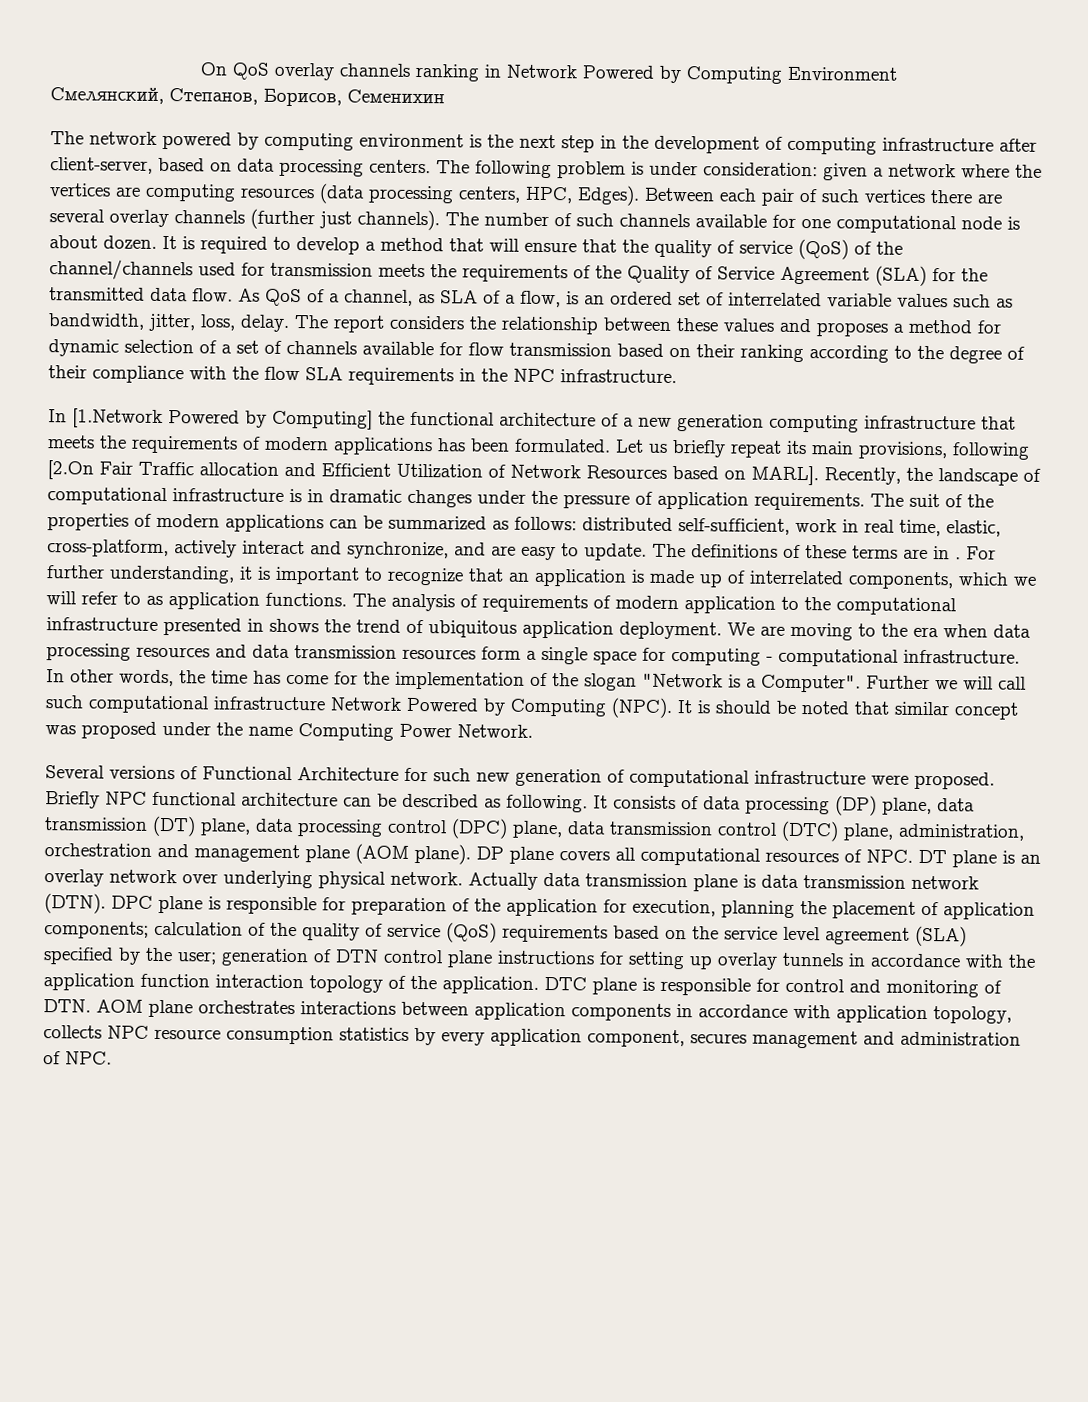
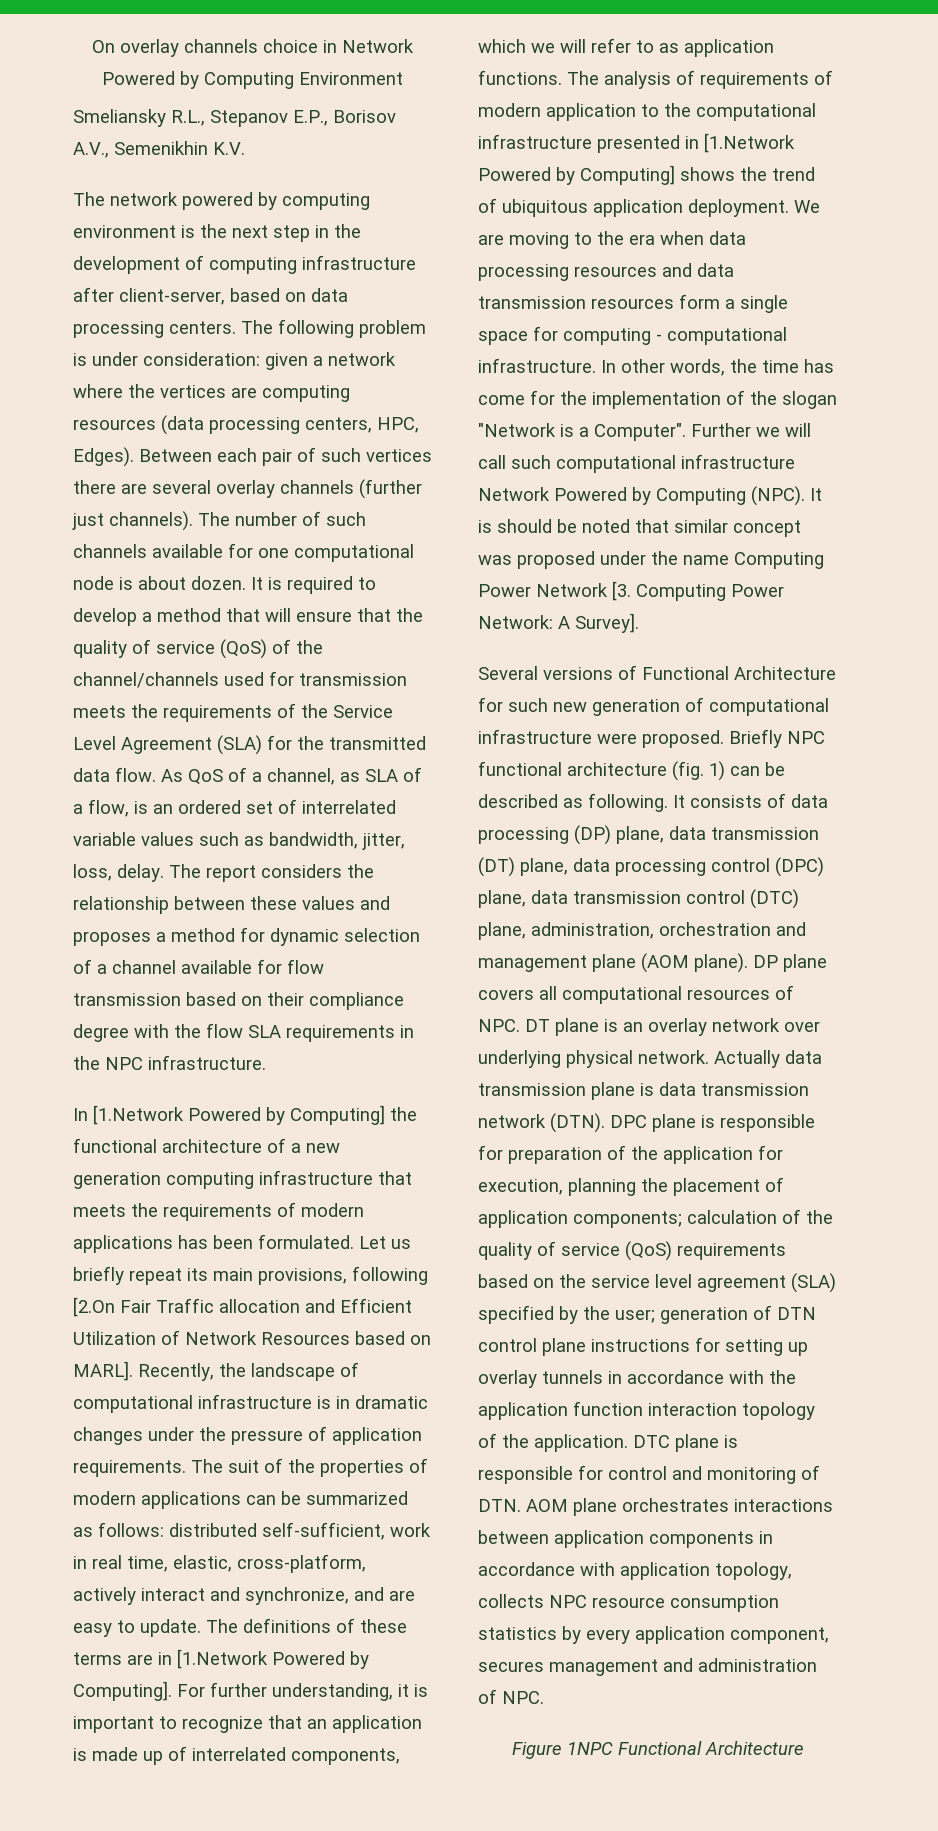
[232,62,479,82] QoS overlay channels ranking -> [120,39,318,57] overlay channels choice
[50,87,445,107] Смелянский, Степанов, Борисов, Семенихин -> [73,109,396,127] [73,141,245,158] Smeliansky R.L., Stepanov E.P., Borisov A.V., Semenikhin K.V.
[627,265,775,284] Quality of Service -> [333,705,393,718] [73,736,116,750] Service Level
[236,340,357,355] set of channels -> [112,960,176,974] channel
[740,344,1025,364] [48,365,184,384] ranking according to the degree of their compliance -> [309,992,404,1010] [73,1024,129,1042] compliance degree
[955,557,961,560] . -> [177,1649,369,1669] [73,1681,172,1701] [1.Network Powered by Computing].
(264, 625) none -> [704,133,795,153] [478,165,675,185] [1.Network Powered by Computing]
[457,724,533,738] Network. -> [536,581,784,601] [478,613,639,633] Network [3. Computing Power Network: A Survey].
(338, 799) none -> [672,761,725,781] (fig. 1)
(112, 1058) none -> [511,1741,804,1759] // Figure 1NPC Functional Architecture

